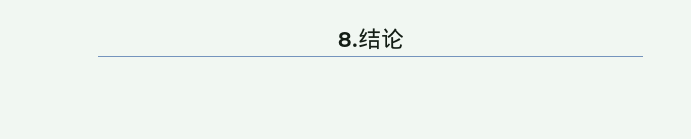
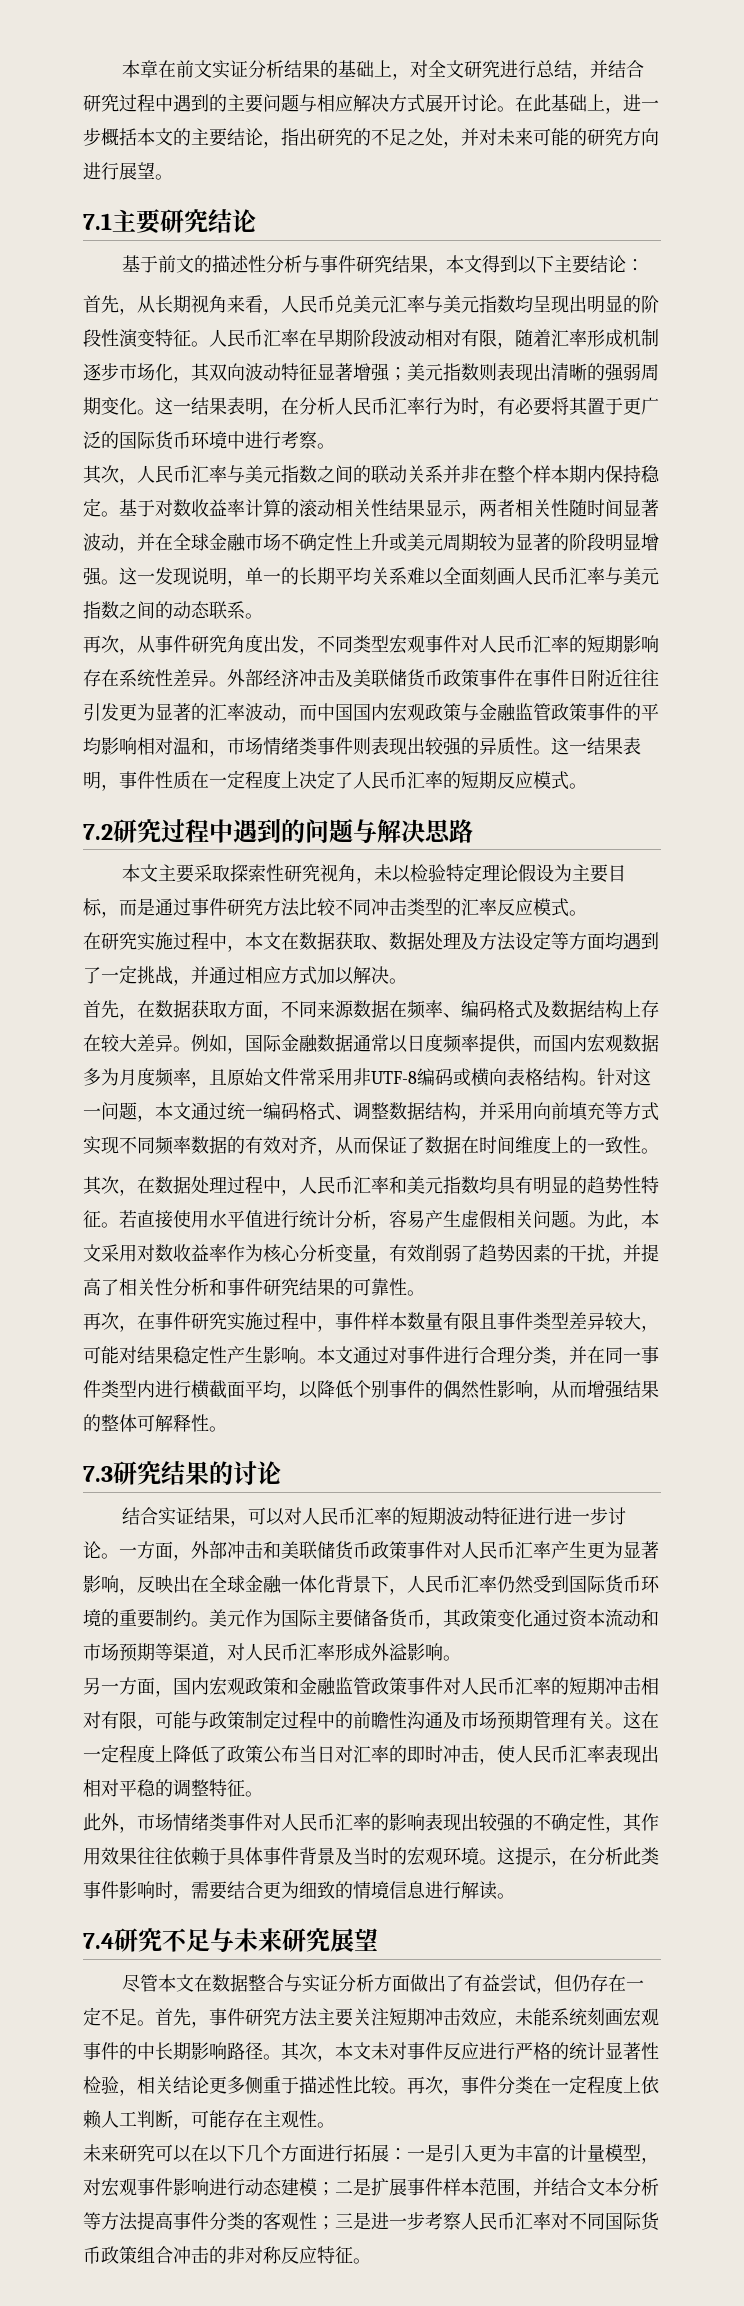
[337,28,404,50] 8.结论 -> [122,60,645,80] [83,94,659,114] [83,128,659,148] [83,162,173,180] [83,209,256,234] [122,255,645,275] [83,295,659,315] [83,329,659,349] [83,363,659,383] [83,397,659,417] [83,431,335,450] [83,465,660,485] [83,498,659,519] [83,532,659,553] [83,566,659,587] [83,601,263,619] [83,635,659,655] [83,669,659,688] [83,703,659,723] [83,737,641,757] [83,770,587,791] [83,818,473,843] [122,863,627,884] [83,898,587,918] [83,931,659,952] [83,965,407,986] [83,1000,659,1020] [83,1034,659,1054] [83,1068,651,1088] [83,1102,659,1122] [83,1136,659,1156] [83,1176,659,1196] [83,1210,659,1230] [83,1244,659,1264] [83,1278,425,1296] [83,1312,659,1332] [83,1345,659,1366] [83,1380,659,1400] [83,1414,227,1432] [83,1461,281,1485] [122,1507,627,1527] [83,1541,659,1561] [83,1575,660,1595] [83,1609,659,1629] [83,1643,461,1663] [83,1677,659,1697] [83,1710,659,1731] [83,1744,659,1765] [83,1779,263,1797] [83,1812,659,1833] [83,1847,659,1867] [83,1881,515,1901] [83,1928,378,1952] [122,1974,645,1994] [83,2007,659,2028] [83,2042,659,2062] [83,2075,659,2096] [83,2110,335,2130] [83,2144,659,2164] [83,2178,659,2198] [83,2212,660,2231] [83,2246,371,2264] 本章在前文实证分析结果的基础上，对全文研究进行总结，并结合研究过程中遇到的主要问题与相应解决方式展开讨论。在此基础上，进一步概括本文的主要结论，指出研究的不足之处，并对未来可能的研究方向进行展望。 // 7.1主要研究结论 // 基于前文的描述性分析与事件研究结果，本文得到以下主要结论： // 首先，从长期视角来看，人民币兑美元汇率与美元指数均呈现出明显的阶段性演变特征。人民币汇率在早期阶段波动相对有限，随着汇率形成机制逐步市场化，其双向波动特征显著增强；美元指数则表现出清晰的强弱周期变化。这一结果表明，在分析人民币汇率行为时，有必要将其置于更广泛的国际货币环境中进行考察。 // 其次，人民币汇率与美元指数之间的联动关系并非在整个样本期内保持稳定。基于对数收益率计算的滚动相关性结果显示，两者相关性随时间显著波动，并在全球金融市场不确定性上升或美元周期较为显著的阶段明显增强。这一发现说明，单一的长期平均关系难以全面刻画人民币汇率与美元指数之间的动态联系。 // 再次，从事件研究角度出发，不同类型宏观事件对人民币汇率的短期影响存在系统性差异。外部经济冲击及美联储货币政策事件在事件日附近往往引发更为显著的汇率波动，而中国国内宏观政策与金融监管政策事件的平均影响相对温和，市场情绪类事件则表现出较强的异质性。这一结果表明，事件性质在一定程度上决定了人民币汇率的短期反应模式。 // 7.2研究过程中遇到的问题与解决思路 // 本文主要采取探索性研究视角，未以检验特定理论假设为主要目标，而是通过事件研究方法比较不同冲击类型的汇率反应模式。 // 在研究实施过程中，本文在数据获取、数据处理及方法设定等方面均遇到了一定挑战，并通过相应方式加以解决。 // 首先，在数据获取方面，不同来源数据在频率、编码格式及数据结构上存在较大差异。例如，国际金融数据通常以日度频率提供，而国内宏观数据多为月度频率，且原始文件常采用非UTF-8编码或横向表格结构。针对这一问题，本文通过统一编码格式、调整数据结构，并采用向前填充等方式实现不同频率数据的有效对齐，从而保证了数据在时间维度上的一致性。 // 其次，在数据处理过程中，人民币汇率和美元指数均具有明显的趋势性特征。若直接使用水平值进行统计分析，容易产生虚假相关问题。为此，本文采用对数收益率作为核心分析变量，有效削弱了趋势因素的干扰，并提高了相关性分析和事件研究结果的可靠性。 // 再次，在事件研究实施过程中，事件样本数量有限且事件类型差异较大，可能对结果稳定性产生影响。本文通过对事件进行合理分类，并在同一事件类型内进行横截面平均，以降低个别事件的偶然性影响，从而增强结果的整体可解释性。 // 7.3研究结果的讨论 // 结合实证结果，可以对人民币汇率的短期波动特征进行进一步讨论。一方面，外部冲击和美联储货币政策事件对人民币汇率产生更为显著影响，反映出在全球金融一体化背景下，人民币汇率仍然受到国际货币环境的重要制约。美元作为国际主要储备货币，其政策变化通过资本流动和市场预期等渠道，对人民币汇率形成外溢影响。 // 另一方面，国内宏观政策和金融监管政策事件对人民币汇率的短期冲击相对有限，可能与政策制定过程中的前瞻性沟通及市场预期管理有关。这在一定程度上降低了政策公布当日对汇率的即时冲击，使人民币汇率表现出相对平稳的调整特征。 // 此外，市场情绪类事件对人民币汇率的影响表现出较强的不确定性，其作用效果往往依赖于具体事件背景及当时的宏观环境。这提示，在分析此类事件影响时，需要结合更为细致的情境信息进行解读。 // 7.4研究不足与未来研究展望 // 尽管本文在数据整合与实证分析方面做出了有益尝试，但仍存在一定不足。首先，事件研究方法主要关注短期冲击效应，未能系统刻画宏观事件的中长期影响路径。其次，本文未对事件反应进行严格的统计显著性检验，相关结论更多侧重于描述性比较。再次，事件分类在一定程度上依赖人工判断，可能存在主观性。 // 未来研究可以在以下几个方面进行拓展：一是引入更为丰富的计量模型，对宏观事件影响进行动态建模；二是扩展事件样本范围，并结合文本分析等方法提高事件分类的客观性；三是进一步考察人民币汇率对不同国际货币政策组合冲击的非对称反应特征。

